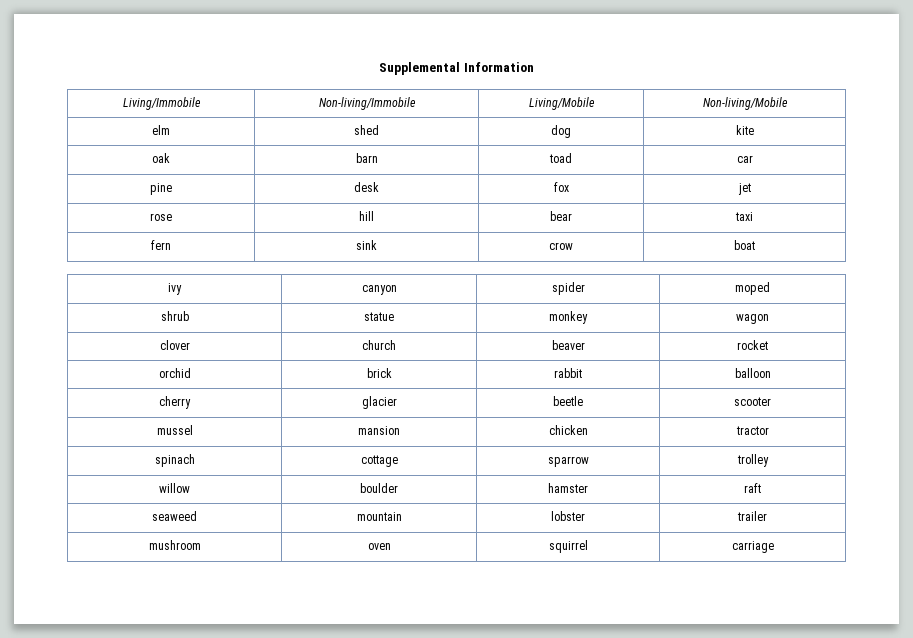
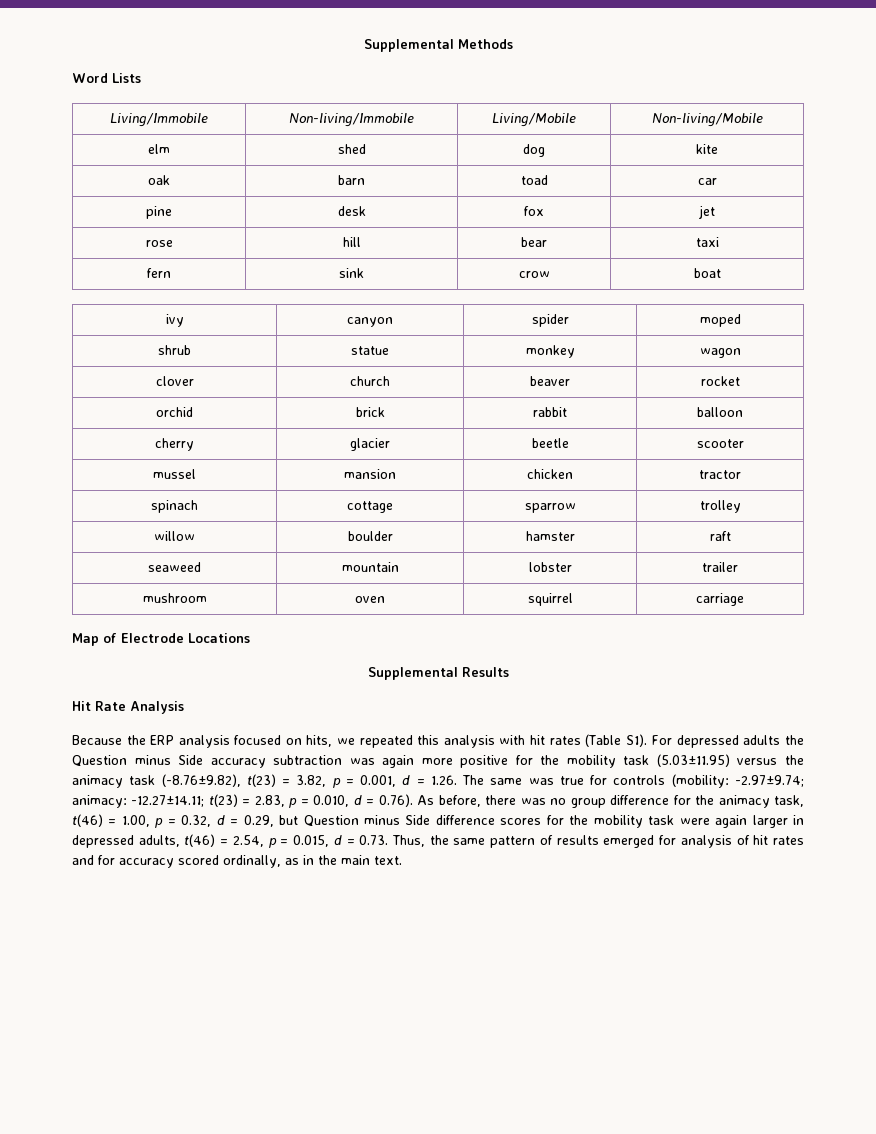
[379,62,534,75] Supplemental Information -> [363,39,513,52] [72,73,141,83] Supplemental Methods // Word Lists
(774, 547) none -> [72,633,250,646] [367,667,509,680] [72,701,184,714] [72,734,804,748] [72,754,804,768] [72,774,804,788] [72,794,805,808] [72,814,805,828] [72,834,805,848] [72,855,402,868] // Map of Electrode Locations // Supplemental Results // Hit Rate Analysis // Because the ERP analysis focused on hits, we repeated this analysis with hit rates (Table S1). For depressed adults the Question minus Side accuracy subtraction was again more positive for the mobility task (5.03±11.95) versus the animacy task (-8.76±9.82), t(23) = 3.82, p = 0.001, d = 1.26. The same was true for controls (mobility: -2.97±9.74; animacy: -12.27±14.11; t(23) = 2.83, p = 0.010, d = 0.76). As before, there was no group difference for the animacy task, t(46) = 1.00, p = 0.32, d = 0.29, but Question minus Side difference scores for the mobility task were again larger in depressed adults, t(46) = 2.54, p = 0.015, d = 0.73. Thus, the same pattern of results emerged for analysis of hit rates and for accuracy scored ordinally, as in the main text.

